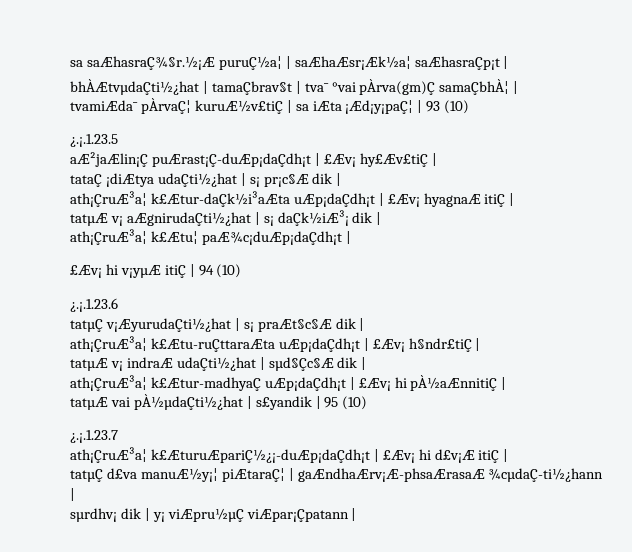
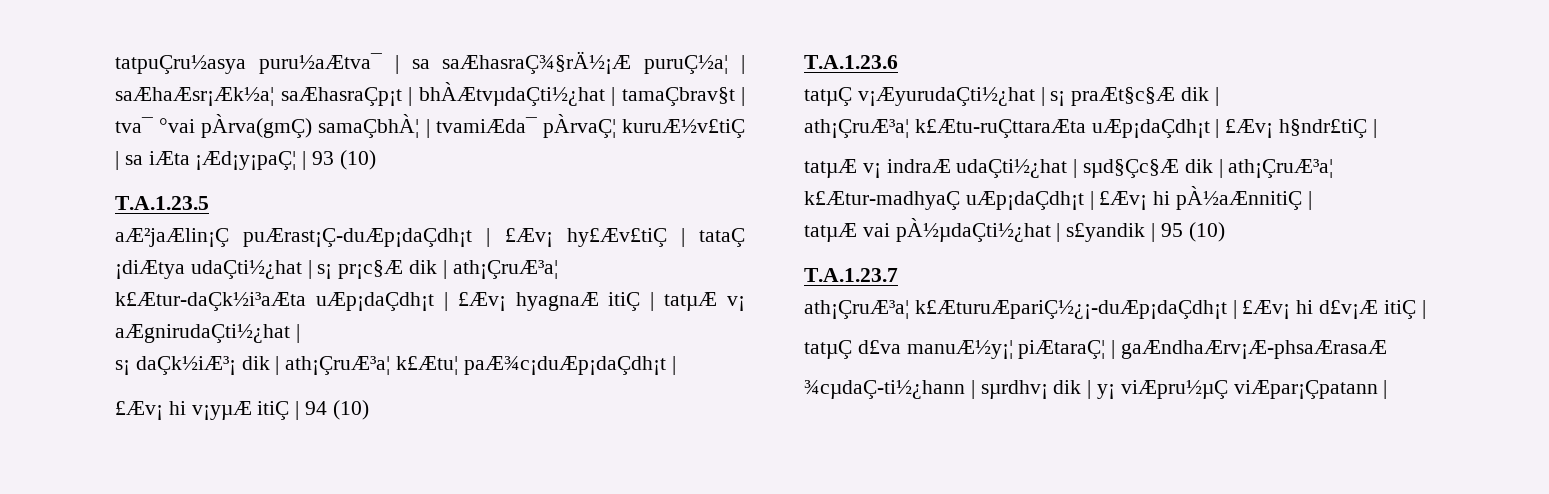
[70,56,215,70] sa saÆhasraÇ¾§r.½¡Æ -> [115,51,632,74] tatpuÇru½asya puru½aÆtva¯ | sa saÆhasraÇ¾§rÄ½¡Æ
(509, 62) // -> (412, 96) none
[359,79,436,95] pÀrva(gm)Ç -> [201,114,313,138] pÀrva(gmÇ)
(519, 87) // -> (430, 128) none
[70,134,118,147] ¿.¡.1.23.5 -> [115,196,209,210] T.A.1.23.5
(437, 159) // -> (685, 237) none
(342, 179) // -> (447, 269) none
(515, 199) // -> (655, 301) none
(260, 218) none -> (300, 333) //
(382, 218) // -> (280, 365) none
[70,298,118,312] ¿.¡.1.23.6 -> [804,55,898,69] T.A.1.23.6
(367, 363) // -> (1223, 168) none
[70,430,118,443] ¿.¡.1.23.7 -> [804,268,898,282] T.A.1.23.7
(485, 475) none -> (1388, 349) //
(75, 494) // -> (975, 389) none

